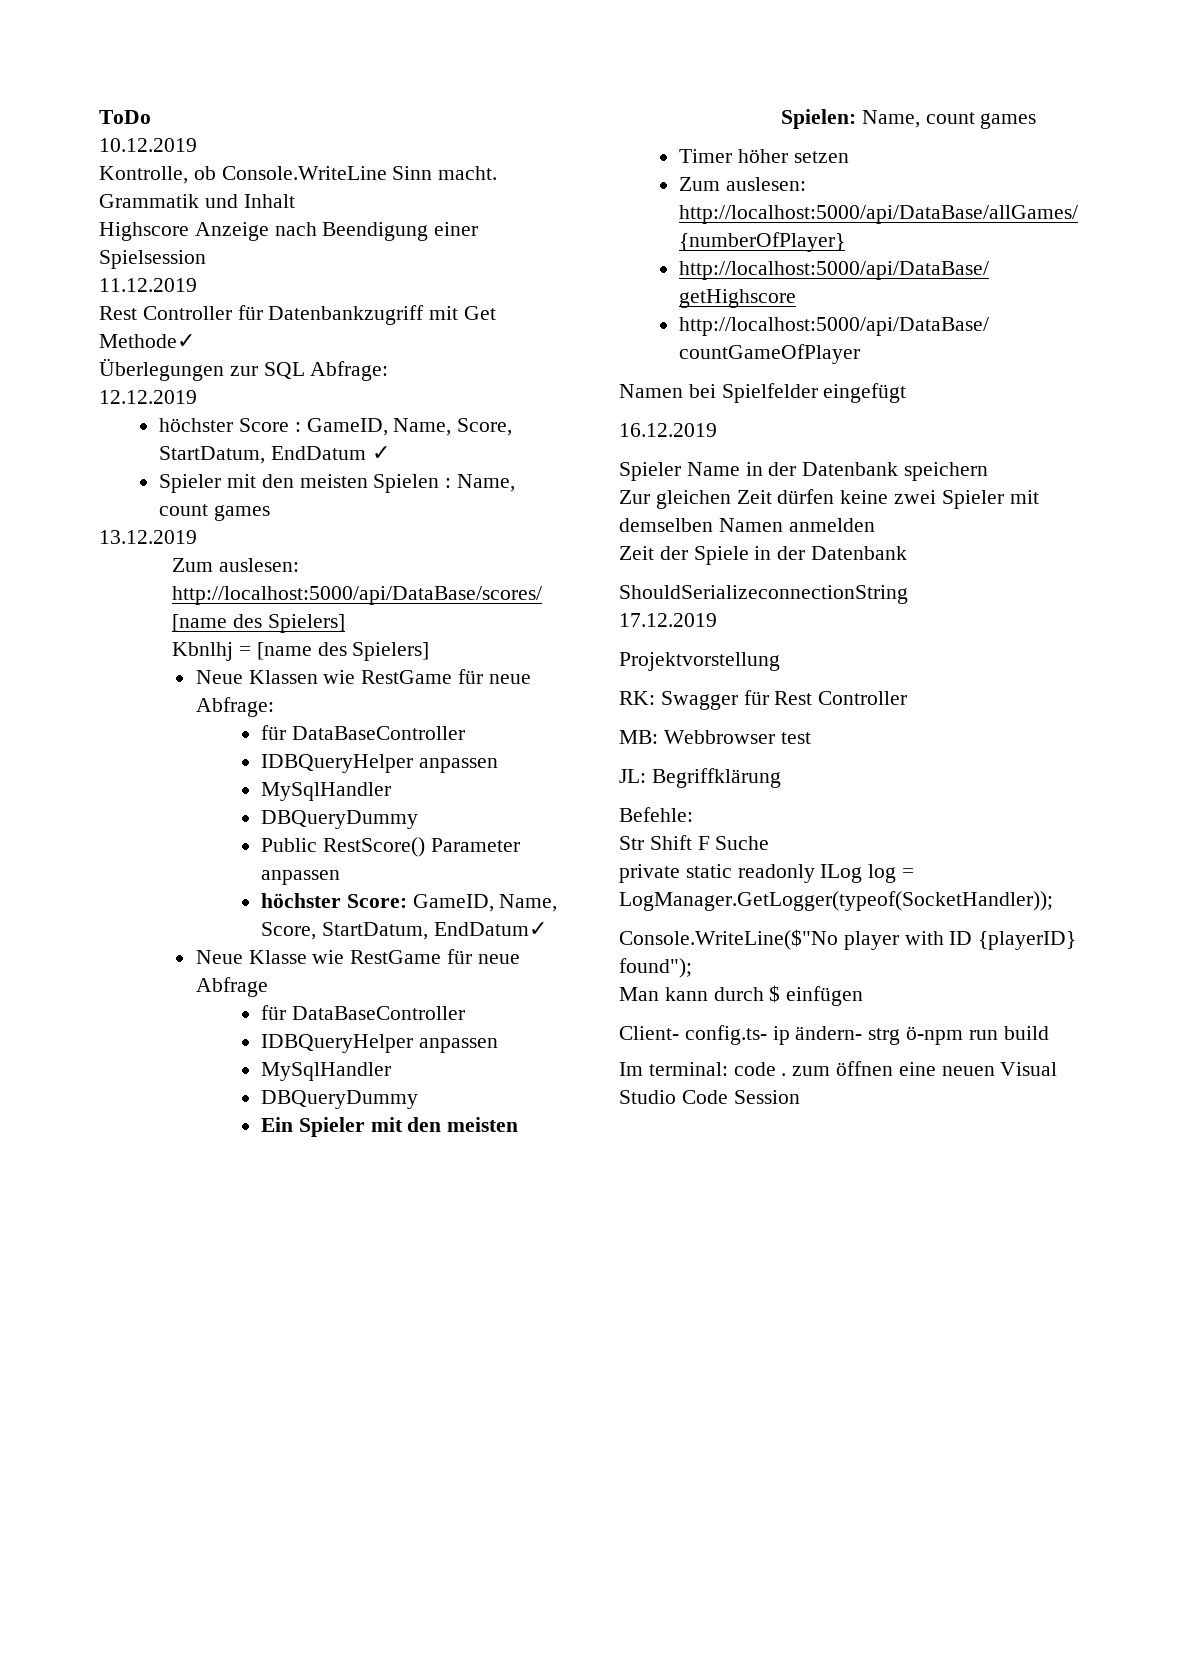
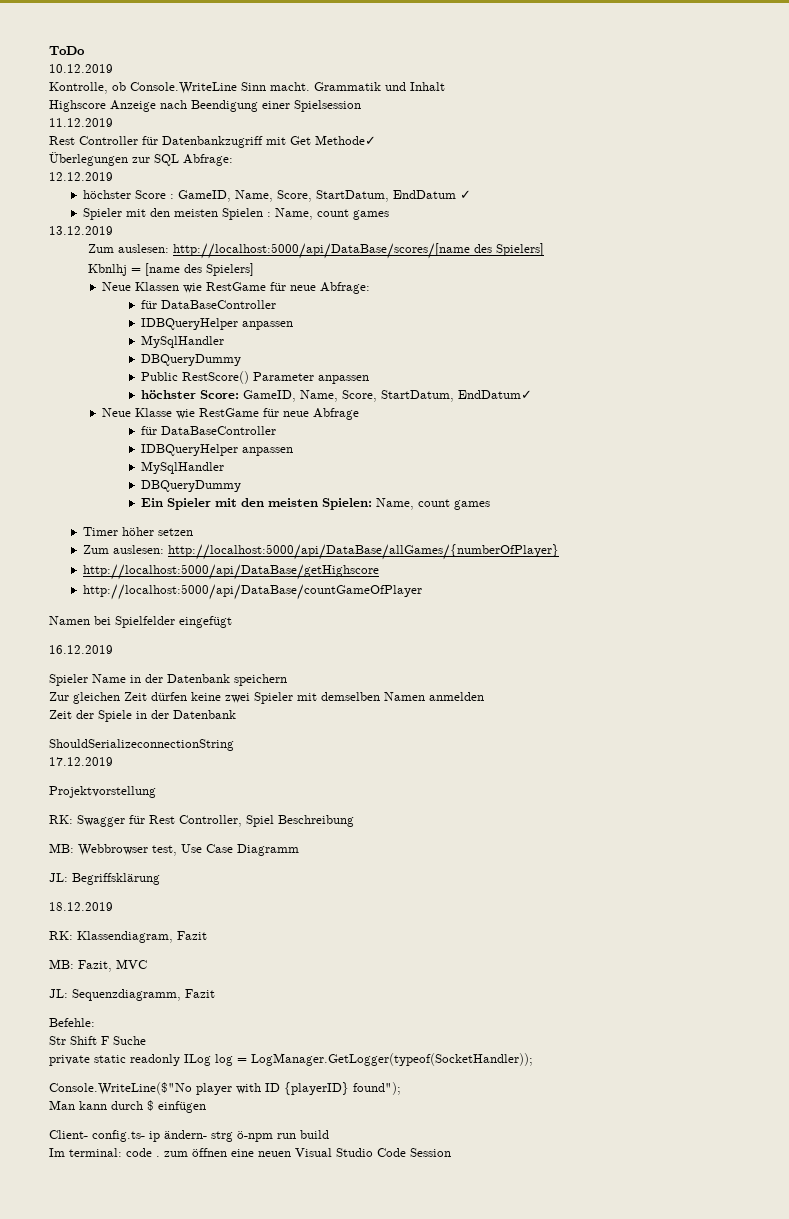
[818,691,908,705] Controller -> [179,815,354,827] Controller, Spiel Beschreibung
[780,732,811,744] [619,768,781,788] test // JL: Begriffklärung -> [152,844,299,856] [49,873,160,885] [49,902,113,911] [49,931,207,943] [49,959,147,972] [49,989,215,1001] test, Use Case Diagramm // JL: Begriffsklärung // 18.12.2019 // RK: Klassendiagram, Fazit // MB: Fazit, MVC // JL: Sequenzdiagramm, Fazit

